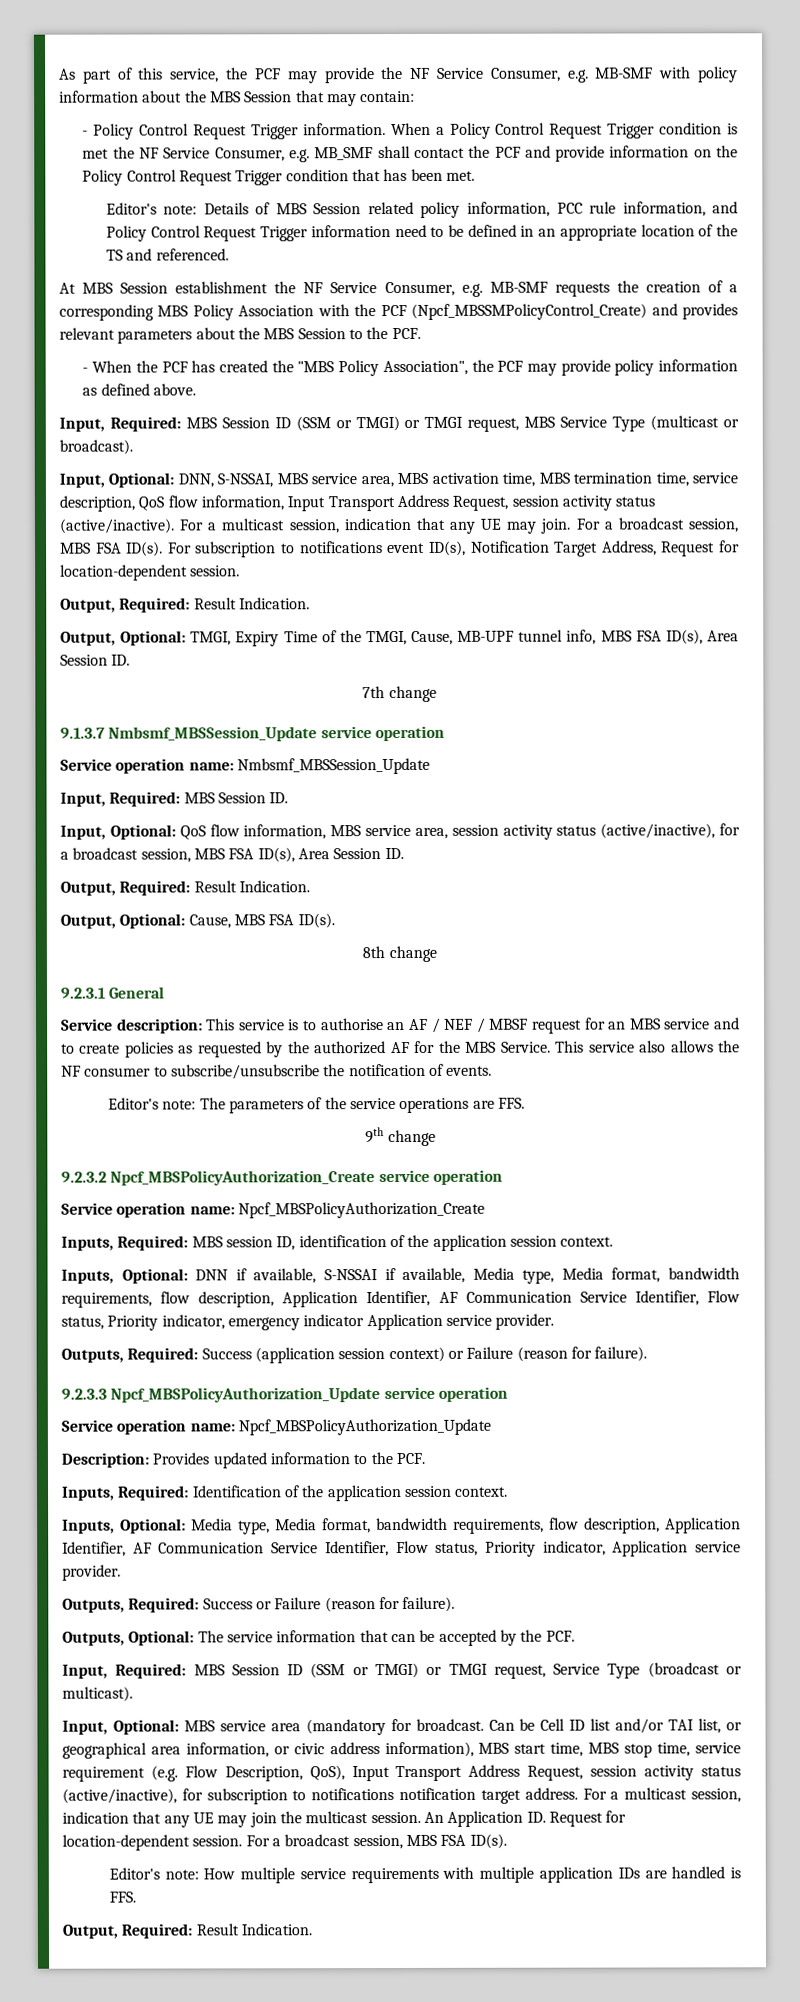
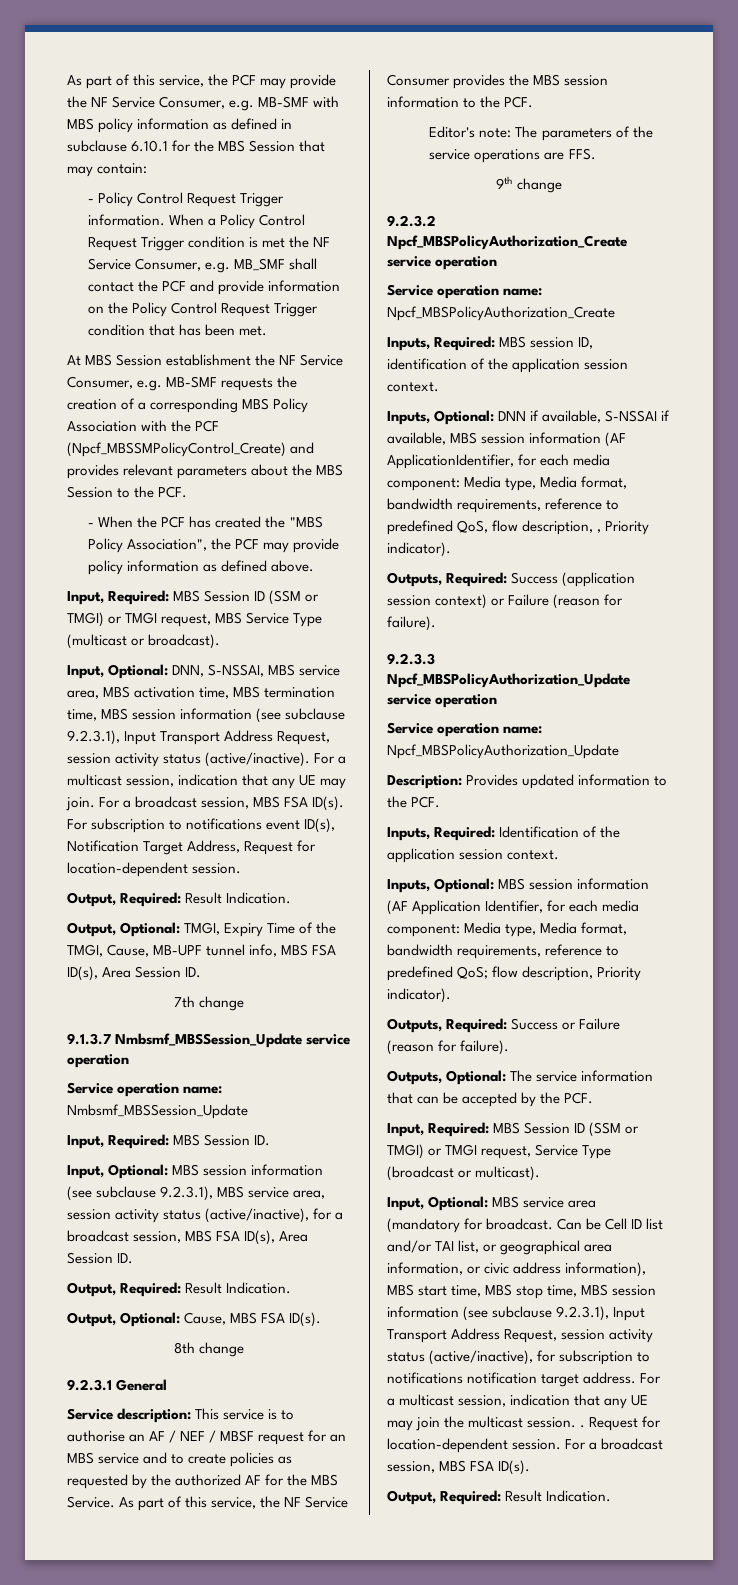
[698,66,738,83] [59,90,183,103] policy information about -> [67,118,293,133] [67,140,192,152] MBS policy information as defined in subclause 6.10.1 for
[105,201,739,218] [105,224,739,242] [105,248,229,261] // Editor's note: Details of MBS Session related policy information, PCC rule information, and Policy Control Request Trigger information need to be defined in an appropriate location of the TS and referenced. -> (268, 331) none
[691,472,738,484] [59,495,284,512] service description, QoS flow information, -> [101,708,346,723] [67,730,120,745] MBS session information (see subclause 9.2.3.1),
[179,824,327,840] QoS flow information, -> [172,1164,324,1176] [67,1186,214,1201] MBS session information (see subclause 9.2.3.1),
[555,1040,741,1053] [61,1063,493,1080] This service also allows the NF consumer to subscribe/unsubscribe the notification of events. -> [119,1496,349,1511] [387,74,609,89] [387,96,534,108] As part of this service, the NF Service Consumer provides the MBS session information to the PCF.
[472,1267,740,1284] [61,1290,740,1308] [61,1313,555,1331] Media type, Media format, bandwidth requirements, flow description, Application Identifier, AF Communication Service Identifier, Flow status, Priority indicator, emergency indicator Application service provider. -> [450,432,627,447] [387,454,611,469] [387,476,628,491] [387,498,620,513] [387,520,650,535] [387,542,451,557] MBS session information (AF ApplicationIdentifier, for each media component: Media type, Media format, bandwidth requirements, reference to predefined QoS, flow description, , Priority indicator).
[191,1517,741,1535] [62,1540,741,1557] [62,1564,121,1581] Media type, Media format, bandwidth requirements, flow description, Application Identifier, AF Communication Service Identifier, Flow status, Priority indicator, Application service provider. -> [498,878,650,890] [387,900,640,915] [387,922,628,937] [387,944,620,959] [387,966,642,981] [387,988,451,1003] MBS session information (AF Application Identifier, for each media component: Media type, Media format, bandwidth requirements, reference to predefined QoS; flow description, Priority indicator).
[694,1742,741,1754] [62,1765,345,1782] service requirement (e.g. Flow Description, QoS), -> [581,1284,657,1296] [387,1306,610,1321] MBS session information (see subclause 9.2.3.1),
[423,1810,546,1827] An Application ID. -> [580,1425,586,1428] .
[108,1866,742,1884] [108,1891,136,1903] // Editor's note: How multiple service requirements with multiple application IDs are handled is FFS. -> (531, 1467) none

